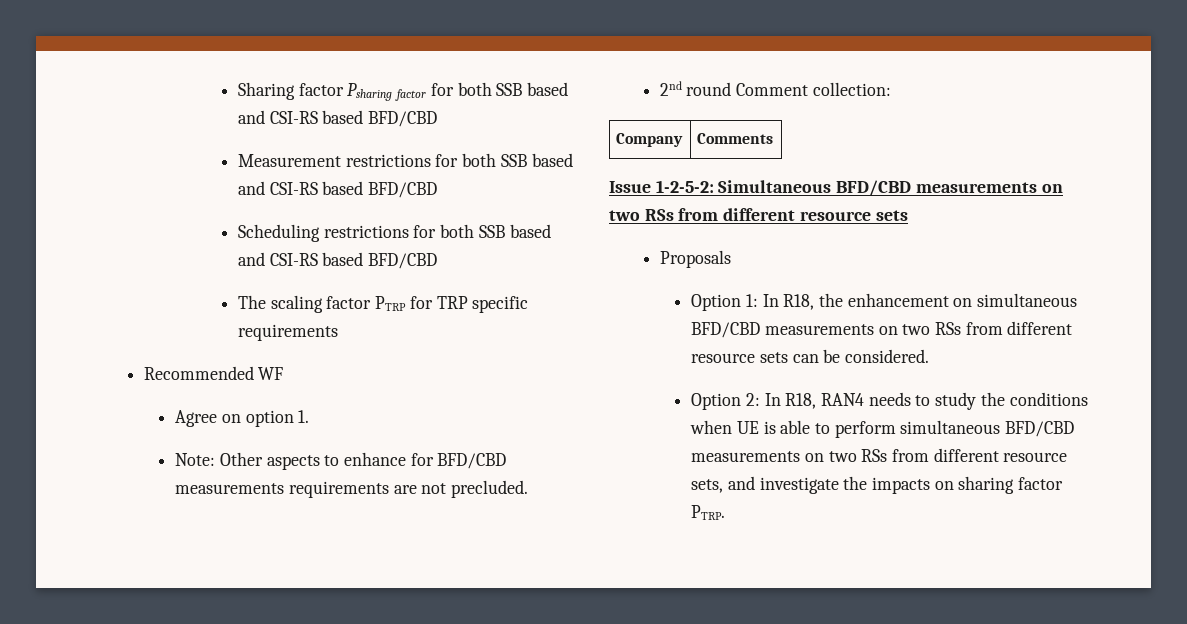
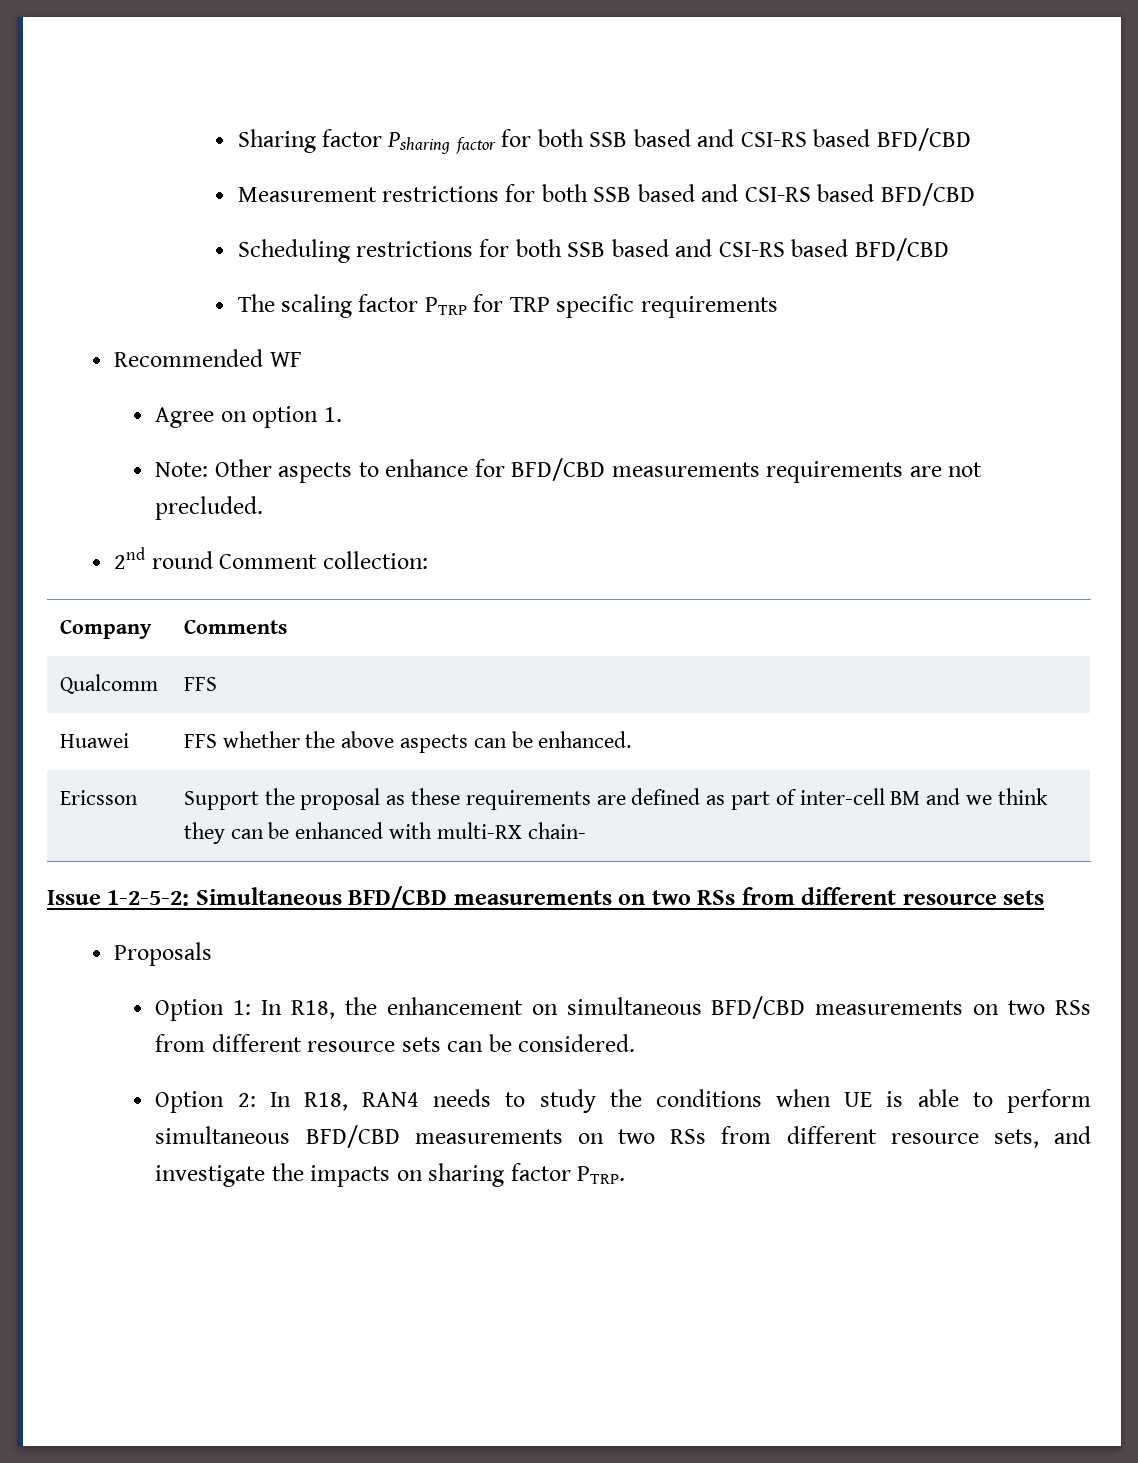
(774, 138) none -> [59,674,158,694] [183,677,217,691] [59,733,129,748] [183,731,632,753] [59,790,138,805] [183,788,1048,810] [183,822,586,844] // Qualcomm | FFS // Huawei | FFS whether the above aspects can be enhanced. // Ericsson | Support the proposal as these requirements are defined as part of inter-cell BM and we think they can be enhanced with multi-RX chain-

